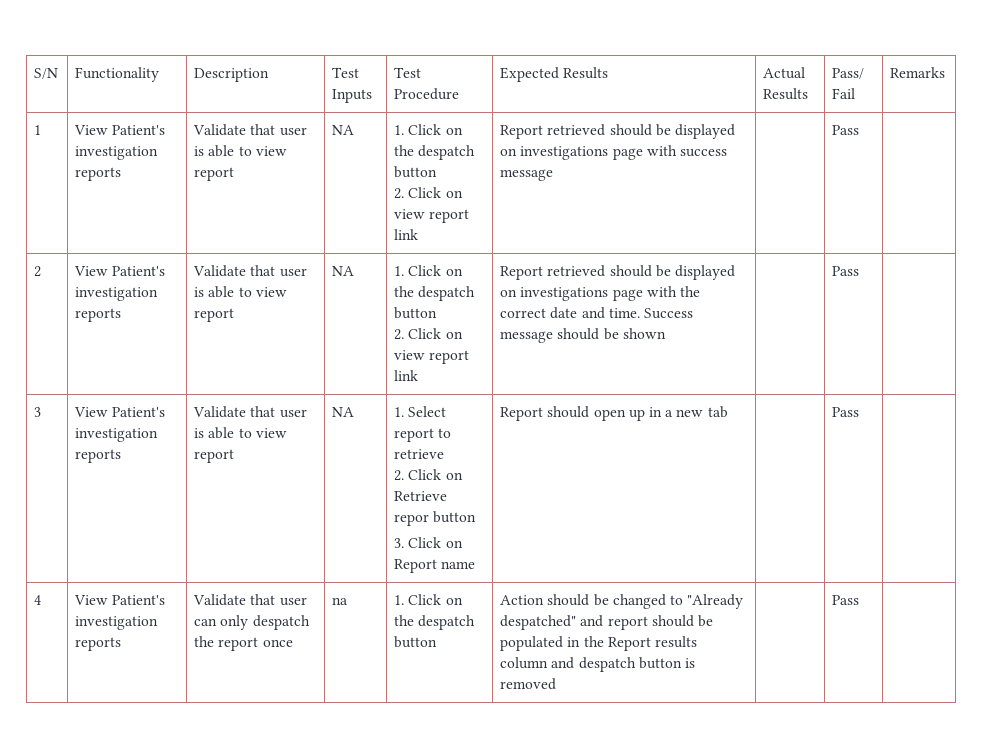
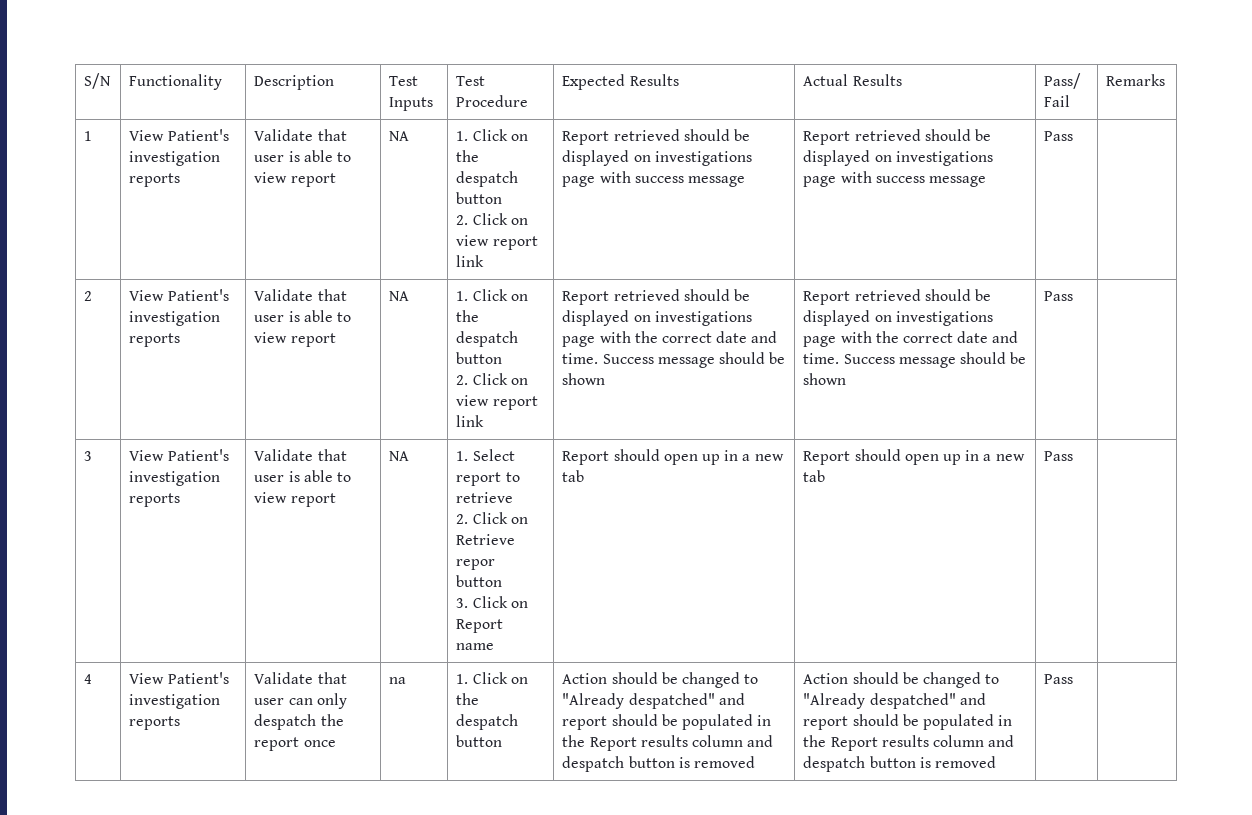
(554, 175) none -> [803,129,992,145] [803,150,993,166] [803,171,987,187] Report retrieved should be displayed on investigations page with success message
(666, 333) none -> [803,289,992,305] [803,310,993,326] [803,331,1019,347] [803,352,1027,368] [803,373,847,385] Report retrieved should be displayed on investigations page with the correct date and time. Success message should be shown
(728, 412) none -> [803,449,1025,465] [803,470,826,482] Report should open up in a new tab
(557, 684) none -> [803,672,1000,688] [803,693,986,709] [803,714,1013,730] [803,735,1015,751] [803,756,997,772] Action should be changed to "Already despatched" and report should be populated in the Report results column and despatch button is removed

